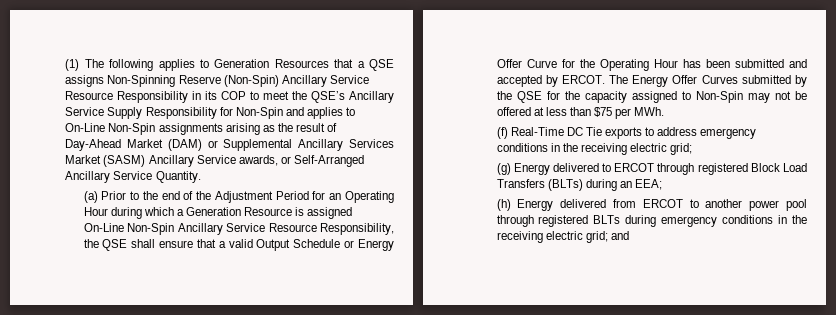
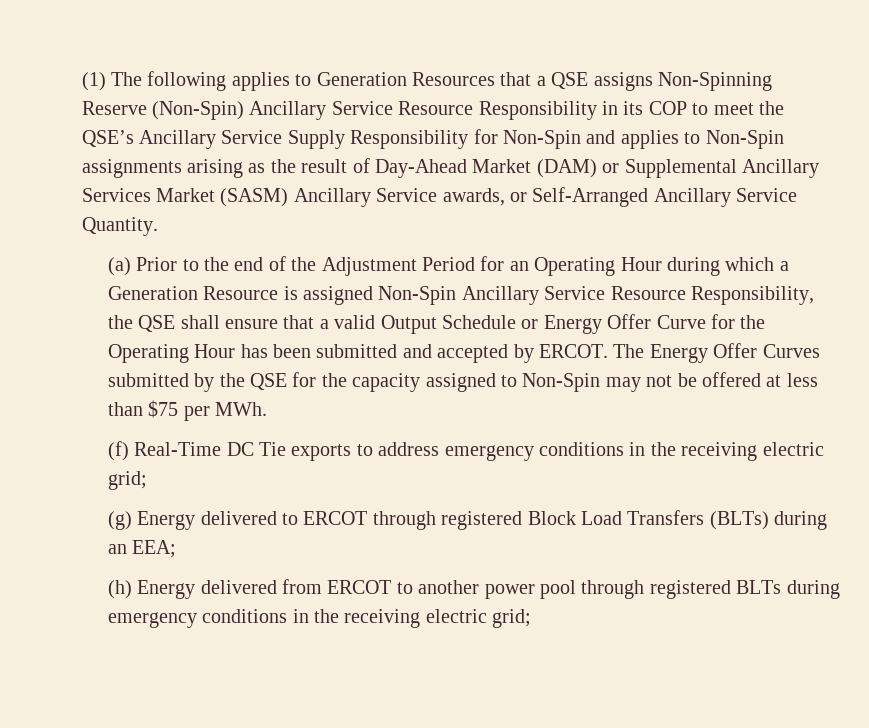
[65,123,106,132] On-Line -> (701, 138) none
[83,223,124,232] On-Line -> (374, 295) none
[610,231,629,240] and -> (532, 618) none

